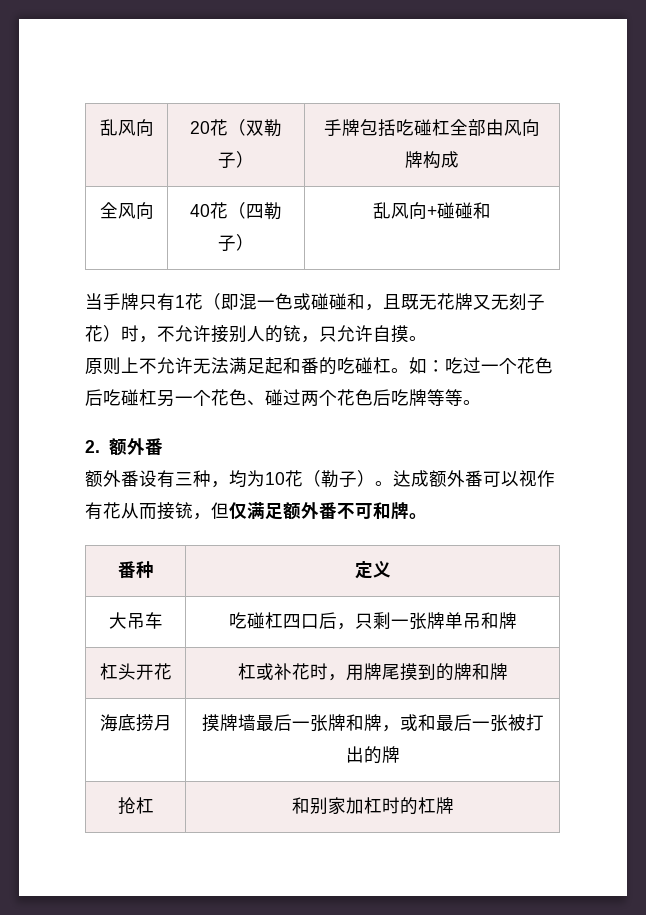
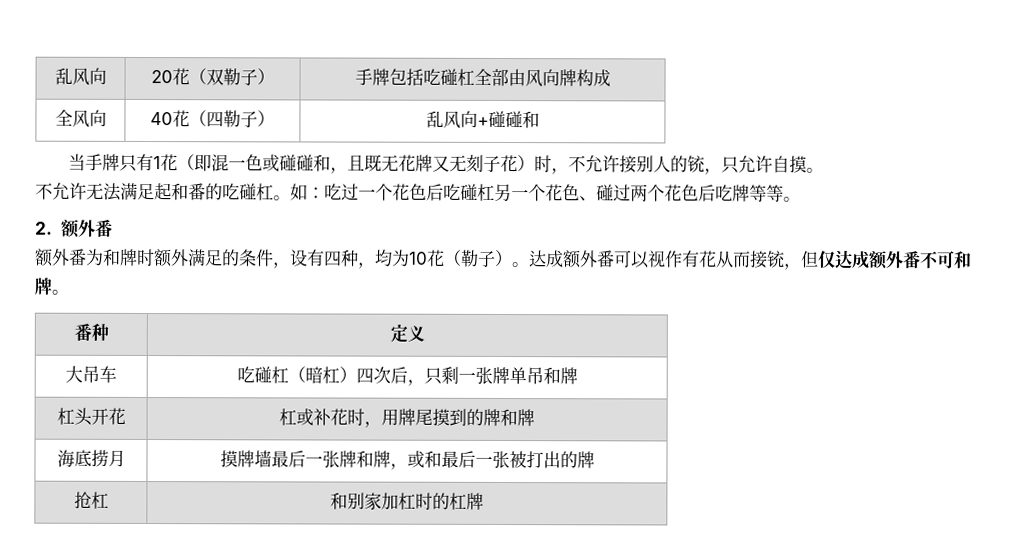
[85,357,139,375] 原则上 -> (825, 170) none
[139,470,193,488] 设有三 -> [86,248,342,269] 为和牌时额外满足的条件，设有四
[247,502,283,520] 满足 -> [835,249,870,270] 达成
[282,614,319,629] 四口 -> [287,366,391,384] （暗杠）四次

